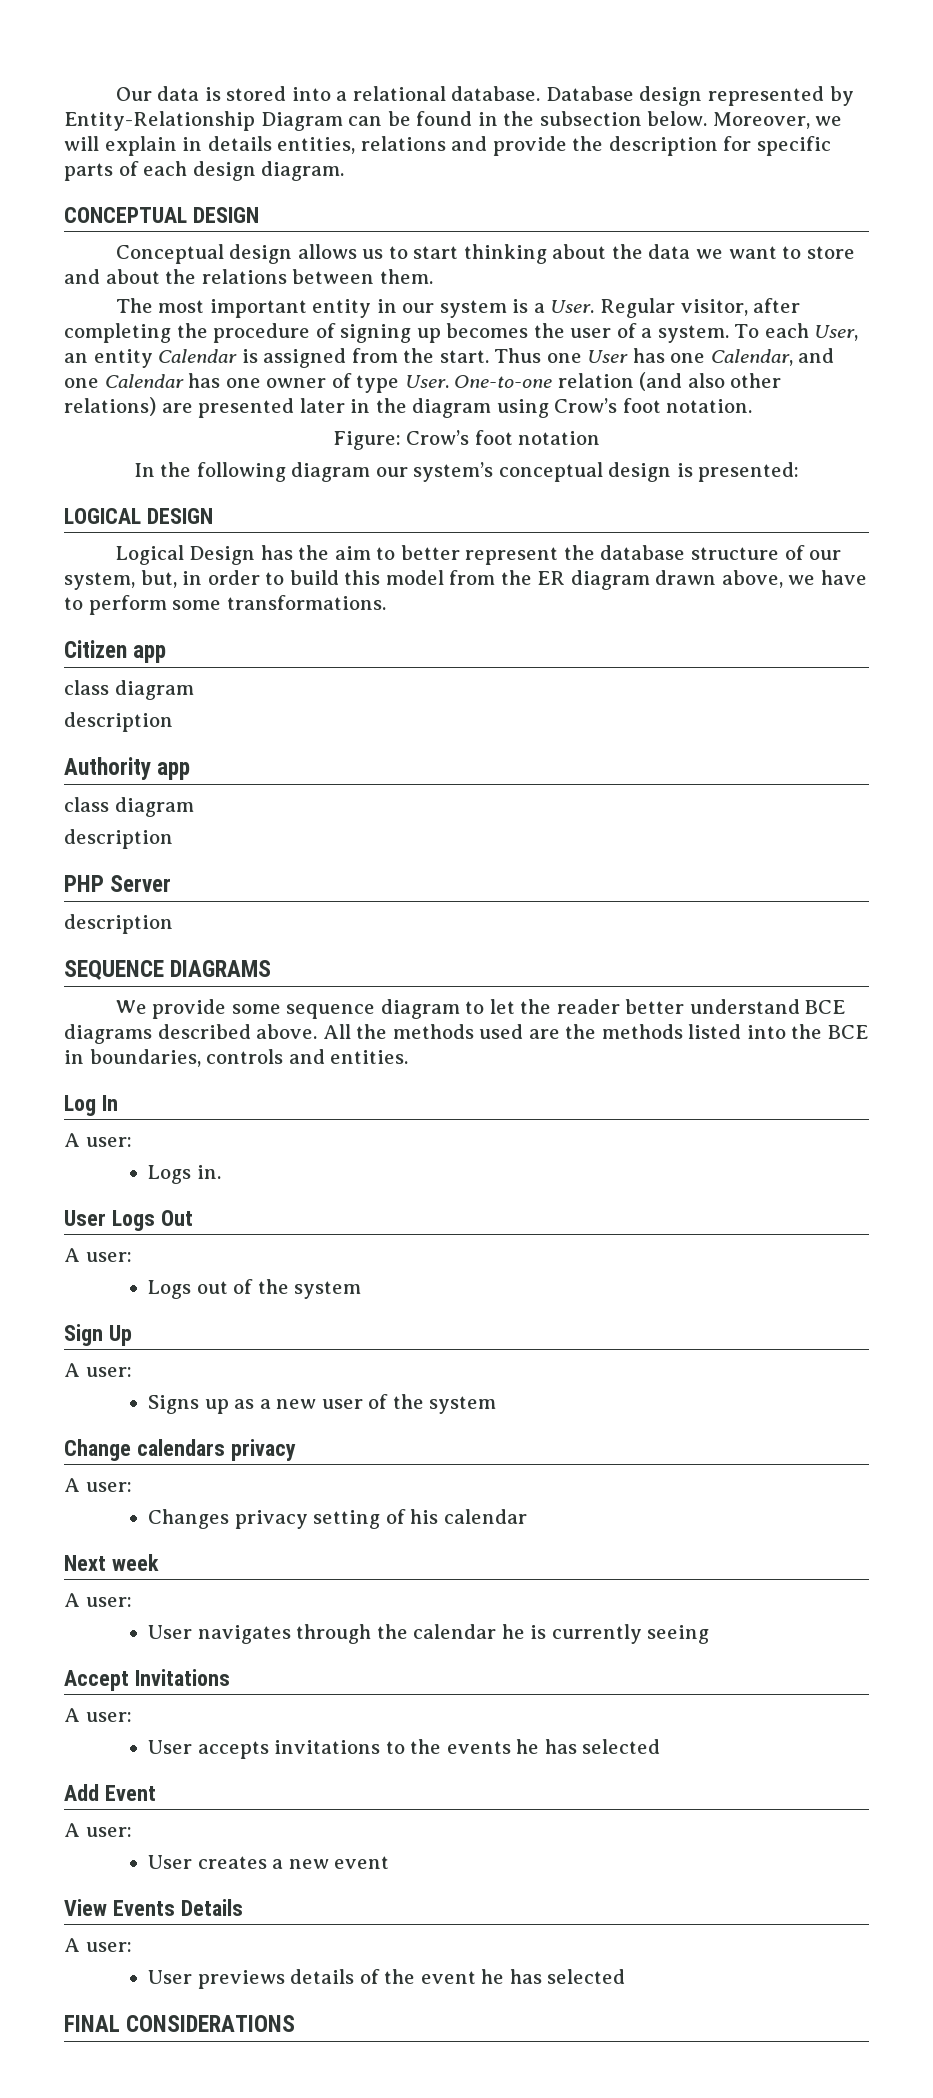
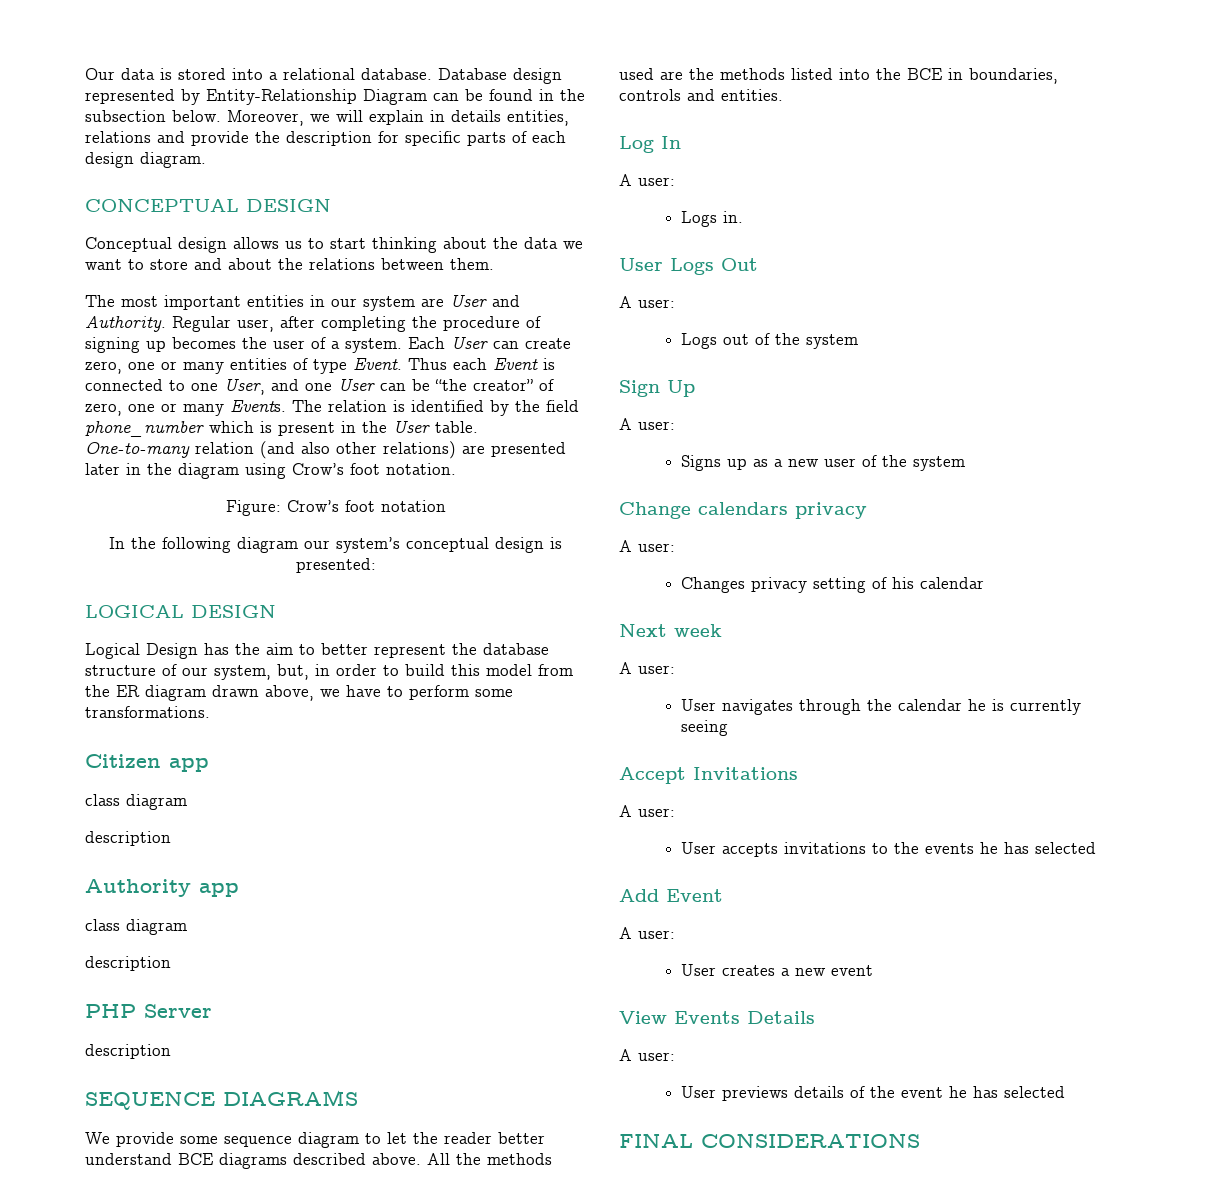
[312,299,372,318] entity -> [247,295,304,307] entities
[512,298,748,318] is a User. Regular visitor, -> [421,294,520,307] [85,316,274,332] are User and Authority. Regular user,
[734,323,859,341] [64,348,835,368] [64,373,553,393] To each User, an entity Calendar is assigned from the start. Thus one User has one Calendar, and one Calendar has one owner of type User. One-to-one -> [408,336,571,349] [85,358,555,374] [85,378,554,395] [85,400,579,416] [85,420,478,437] [85,442,190,458] Each User can create zero, one or many entities of type Event. Thus each Event is connected to one User, and one User can be “the creator” of zero, one or many Events. The relation is identified by the field phone_number which is present in the User table. One-to-many

